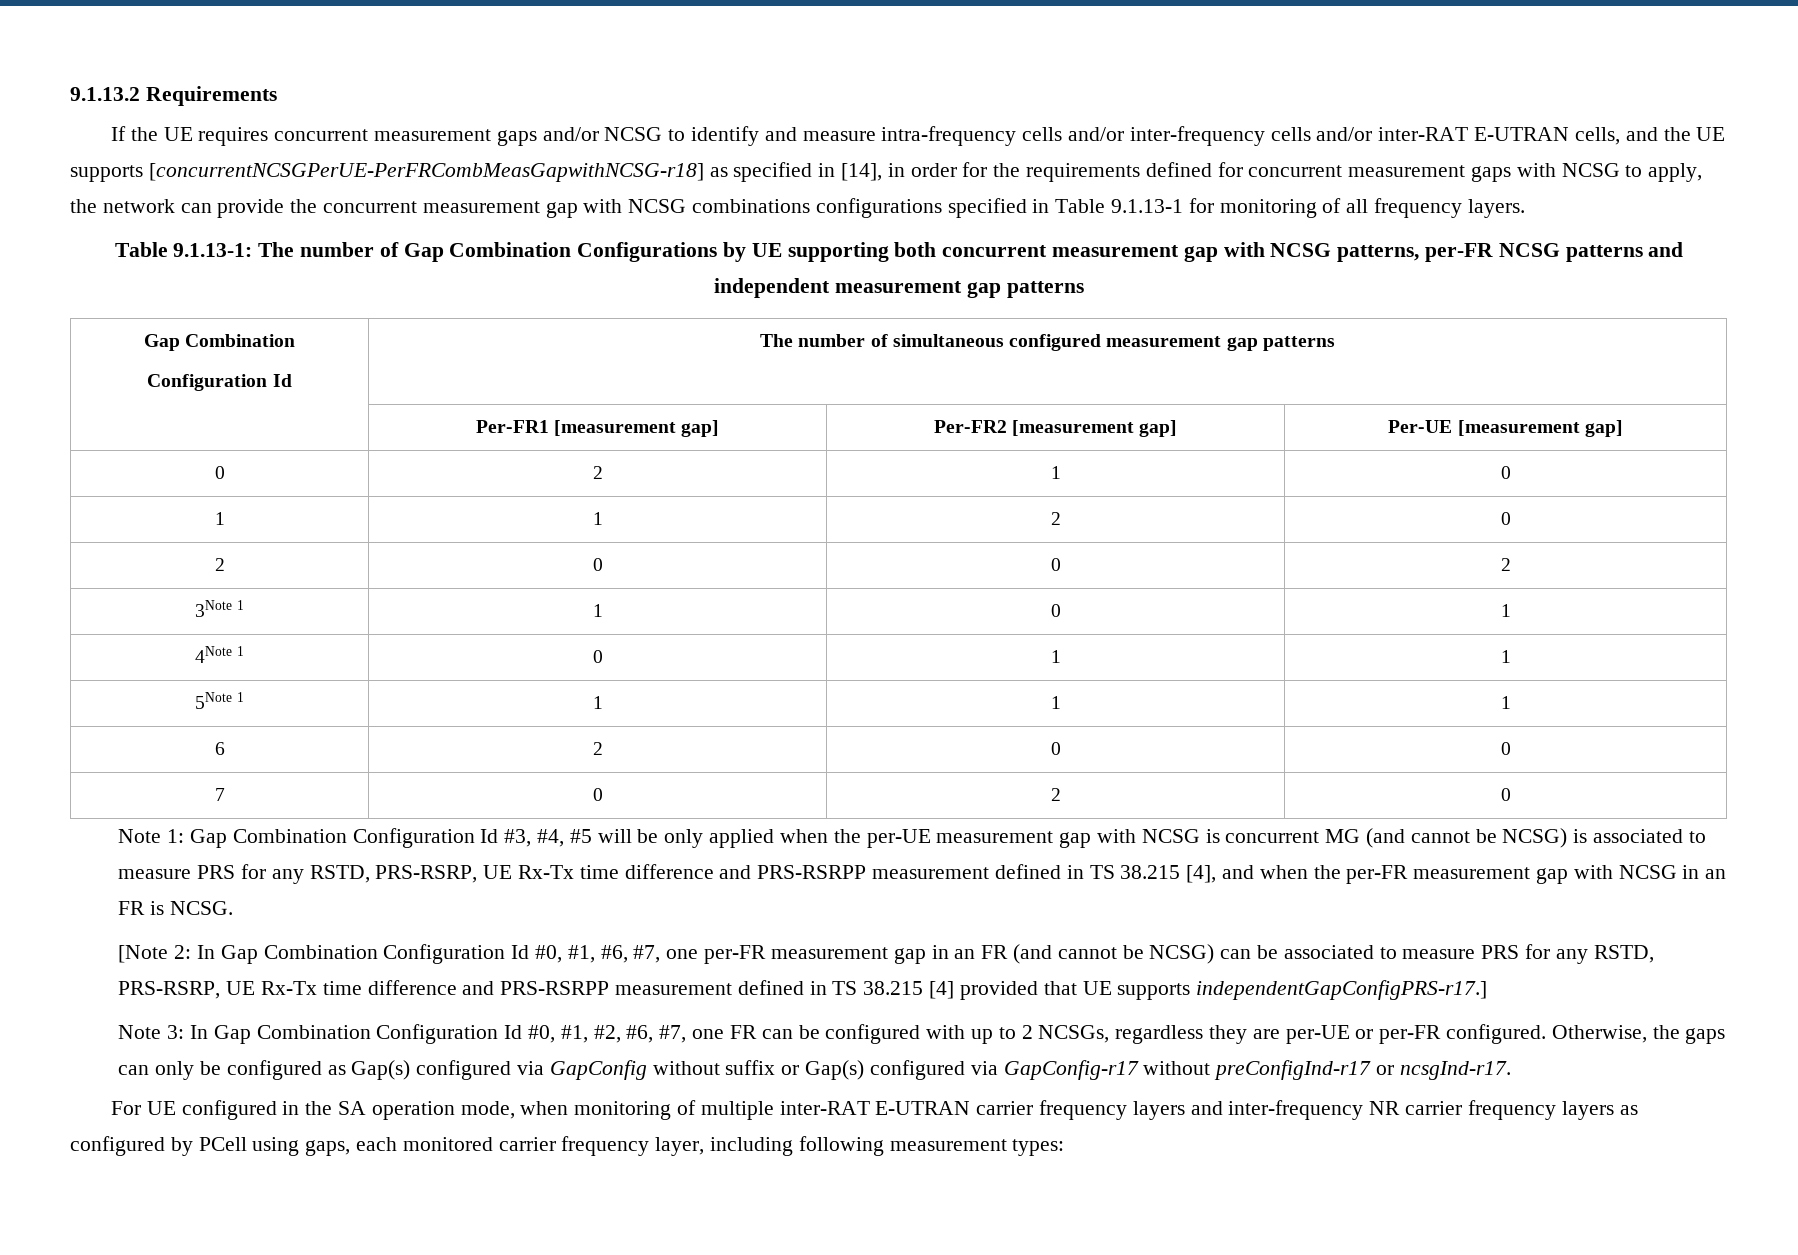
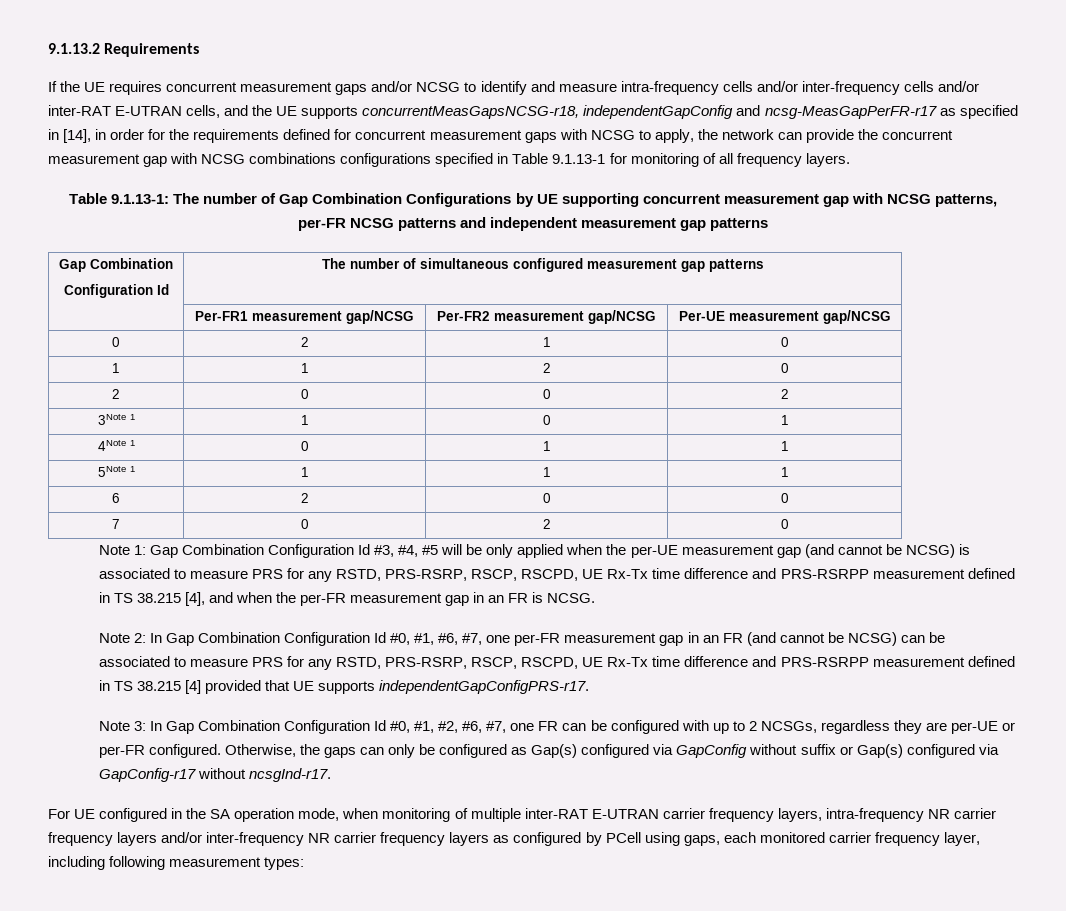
[148,163,704,182] [concurrentNCSGPerUE-PerFRCombMeasGapwithNCSG-r18] -> [362,105,937,119] concurrentMeasGapsNCSG-r18, independentGapConfig and ncsg-MeasGapPerFR-r17
[894,242,937,257] both -> (639, 200) none
[554,420,720,437] [measurement gap] -> [252,310,414,324] measurement gap/NCSG
[1012,420,1178,437] [measurement gap] -> [494,310,656,324] measurement gap/NCSG
[1457,420,1623,437] [measurement gap] -> [728,310,891,324] measurement gap/NCSG
[1096,829,1361,843] with NCSG is concurrent MG -> (801, 552) none
(478, 874) none -> [471,569,579,581] RSCP, RSCPD,
[1573,865,1677,879] with NCSG -> (470, 600) none
[118,945,169,963] [Note -> [98,633,130,643] Note
(221, 990) none -> [471,657,579,669] RSCP, RSCPD,
[1196,980,1488,1000] independentGapConfigPRS-r17.] -> [379,680,590,694] independentGapConfigPRS-r17.
[1214,1060,1394,1080] preConfigInd-r17 or -> (246, 773) none
[1132,1101,1223,1120] layers and -> [777,808,996,822] [48,832,203,846] layers, intra-frequency NR carrier frequency layers and/or

